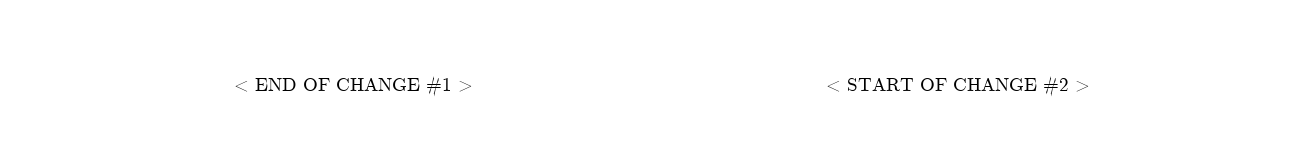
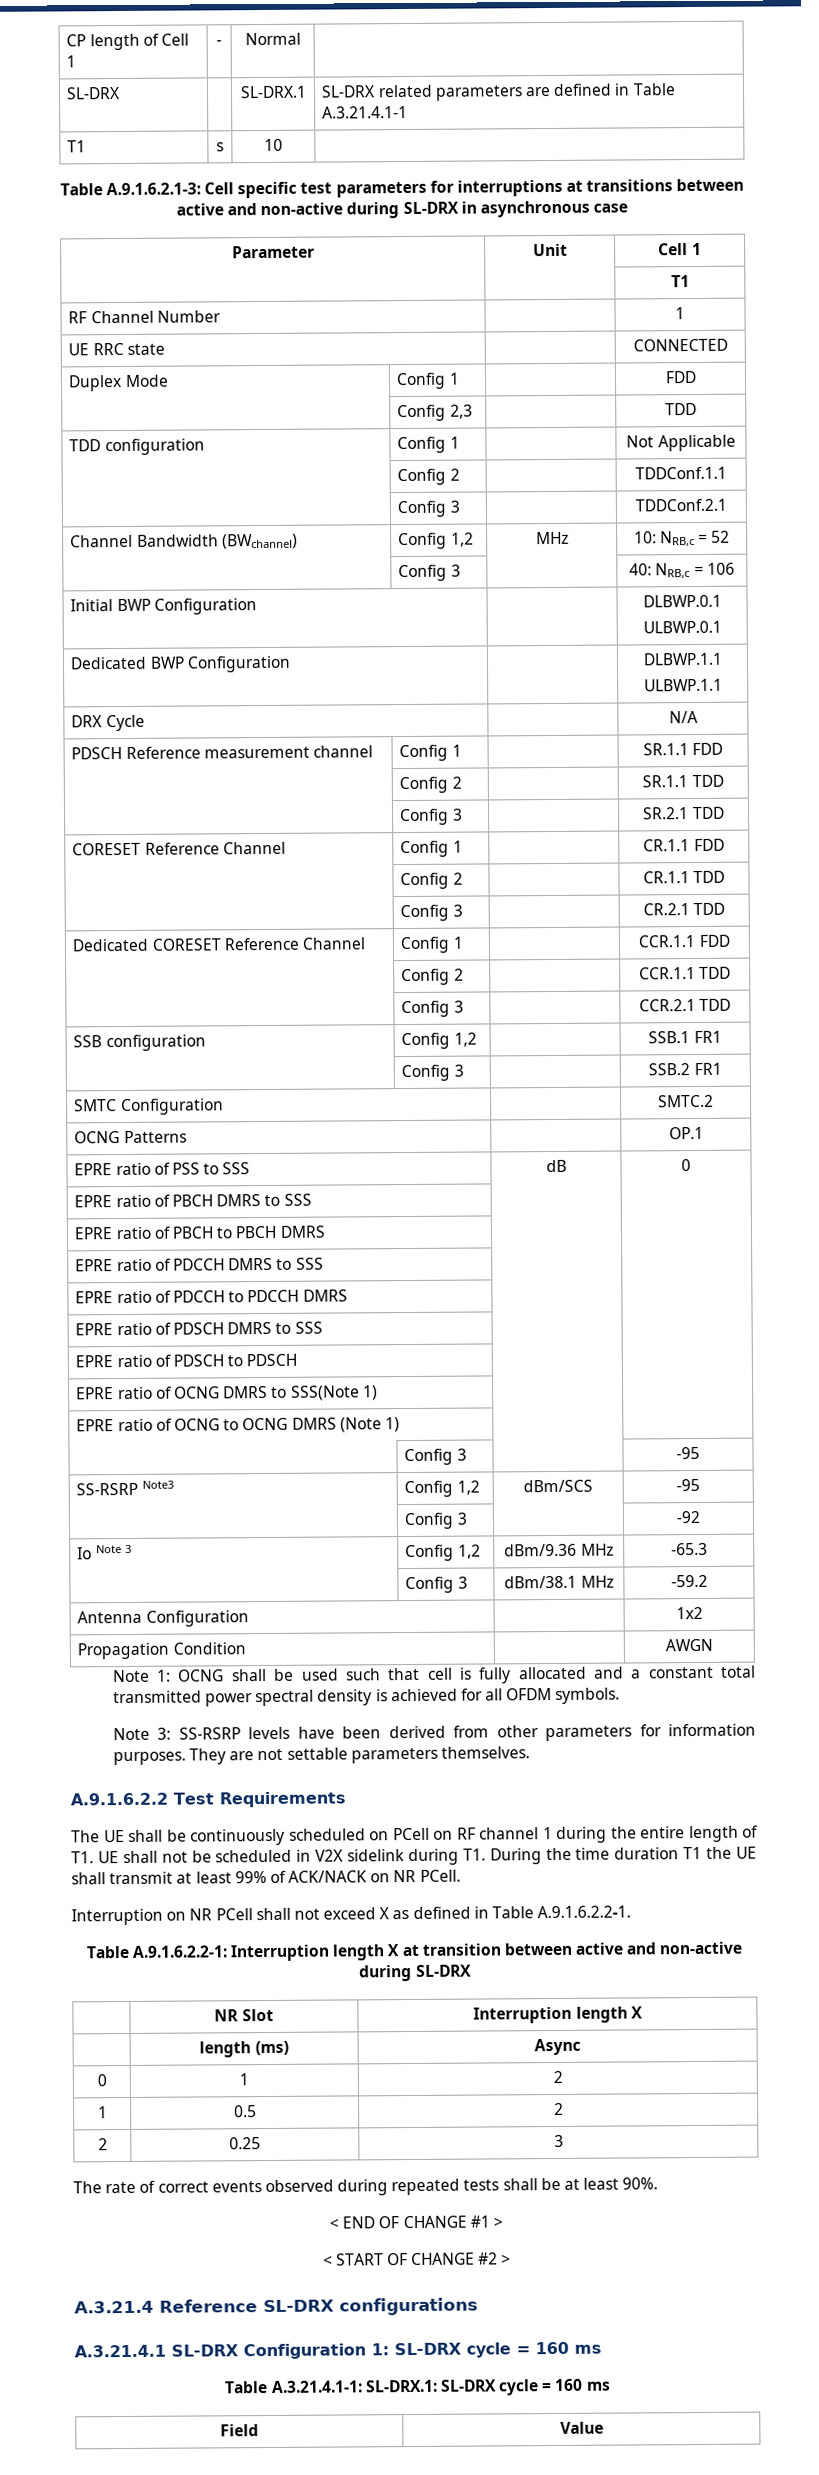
(234, 86) none -> [66,33,189,51] [66,55,77,68] [216,40,222,46] [244,32,301,46] [66,86,122,100] [239,85,307,99] [321,83,676,101] [322,105,409,119] [67,140,87,153] [216,142,224,152] [264,138,283,151] [59,178,745,199] [175,200,629,219] [231,245,315,259] [532,243,568,257] [658,242,702,256] [670,275,690,288] [68,310,221,324] [675,307,685,320] [68,342,165,356] [632,338,728,352] [68,374,169,392] [396,372,460,390] [664,370,697,384] [397,404,473,422] [665,402,697,416] [69,438,205,456] [397,436,460,454] [626,434,736,452] [397,468,460,486] [635,466,727,480] [397,500,460,518] [635,498,727,512] [70,533,298,550] [398,532,474,550] [535,531,569,545] [633,530,731,547] [398,564,461,582] [629,562,735,579] [70,598,257,615] [642,594,722,608] [642,620,722,634] [70,655,291,673] [642,652,723,666] [643,678,723,692] [71,714,145,732] [668,710,698,724] [71,745,373,760] [399,744,462,762] [642,742,724,756] [399,776,462,794] [642,774,724,788] [400,808,463,826] [643,806,725,820] [72,841,286,856] [400,840,463,858] [643,838,725,852] [400,872,463,890] [642,870,726,884] [400,904,463,922] [642,902,726,916] [72,937,365,952] [400,936,463,954] [638,934,730,948] [401,968,464,986] [638,966,732,980] [401,1000,464,1018] [638,998,732,1012] [73,1034,206,1052] [401,1032,477,1050] [648,1030,722,1044] [401,1064,464,1082] [648,1062,722,1076] [74,1098,224,1116] [658,1094,714,1108] [74,1130,187,1144] [668,1126,704,1140] [74,1162,251,1176] [545,1159,567,1173] [681,1159,691,1172] [74,1193,312,1208] [74,1225,325,1240] [75,1257,324,1272] [75,1289,348,1304] [75,1321,323,1336] [75,1353,298,1368] [76,1385,378,1401] [76,1417,400,1433] [404,1448,467,1466] [676,1446,700,1460] [76,1480,174,1496] [404,1480,480,1498] [523,1479,593,1493] [676,1478,700,1492] [404,1512,468,1530] [676,1510,701,1524] [77,1544,132,1560] [405,1544,481,1562] [504,1543,614,1557] [670,1542,708,1556] [405,1576,468,1594] [504,1575,614,1589] [670,1574,708,1588] [77,1610,249,1627] [675,1606,703,1620] [77,1642,246,1660] [665,1638,713,1652] [112,1665,756,1684] [112,1687,621,1707] [112,1723,757,1742] [112,1746,530,1766] [70,1791,346,1808] [71,1825,758,1846] [71,1846,757,1866] [71,1869,461,1885] [71,1905,632,1926] [85,1941,744,1962] [359,1964,472,1982] [214,2008,274,2022] [473,2006,643,2024] [199,2040,289,2058] [534,2038,581,2056] [96,2074,107,2087] [239,2073,249,2086] [552,2070,563,2084] [97,2106,108,2119] [233,2105,257,2118] [553,2102,564,2116] [97,2138,108,2151] [229,2137,261,2150] [553,2134,564,2148] [73,2177,659,2196] CP length of Cell 1 | - | Normal | // SL-DRX | | SL-DRX.1 | SL-DRX related parameters are defined in Table A.3.21.4.1-1 // T1 | s | 10 | // Table A.9.1.6.2.1-3: Cell specific test parameters for interruptions at transitions between active and non-active during SL-DRX in asynchronous case // Parameter | Unit | Cell 1 // | | T1 // RF Channel Number | | 1 // UE RRC state | | CONNECTED // Duplex Mode | Config 1 | | FDD // | Config 2,3 | | TDD // TDD configuration | Config 1 | | Not Applicable // | Config 2 | | TDDConf.1.1 // | Config 3 | | TDDConf.2.1 // Channel Bandwidth (BWchannel) | Config 1,2 | MHz | 10: NRB,c = 52 // | Config 3 | | 40: NRB,c = 106 // Initial BWP Configuration | | DLBWP.0.1 // ULBWP.0.1 // Dedicated BWP Configuration | | DLBWP.1.1 // ULBWP.1.1 // DRX Cycle | | N/A // PDSCH Reference measurement channel | Config 1 | | SR.1.1 FDD // | Config 2 | | SR.1.1 TDD // | Config 3 | | SR.2.1 TDD // CORESET Reference Channel | Config 1 | | CR.1.1 FDD // | Config 2 | | CR.1.1 TDD // | Config 3 | | CR.2.1 TDD // Dedicated CORESET Reference Channel | Config 1 | | CCR.1.1 FDD // | Config 2 | | CCR.1.1 TDD // | Config 3 | | CCR.2.1 TDD // SSB configuration | Config 1,2 | | SSB.1 FR1 // | Config 3 | | SSB.2 FR1 // SMTC Configuration | | SMTC.2 // OCNG Patterns | | OP.1 // EPRE ratio of PSS to SSS | dB | 0 // EPRE ratio of PBCH DMRS to SSS | | // EPRE ratio of PBCH to PBCH DMRS | | // EPRE ratio of PDCCH DMRS to SSS | | // EPRE ratio of PDCCH to PDCCH DMRS | | // EPRE ratio of PDSCH DMRS to SSS | | // EPRE ratio of PDSCH to PDSCH | | // EPRE ratio of OCNG DMRS to SSS(Note 1) | | // EPRE ratio of OCNG to OCNG DMRS (Note 1) | | // | Config 3 | | -95 // SS-RSRP Note3 | Config 1,2 | dBm/SCS | -95 // | Config 3 | | -92 // Io Note 3 | Config 1,2 | dBm/9.36 MHz | -65.3 // | Config 3 | dBm/38.1 MHz | -59.2 // Antenna Configuration | | 1x2 // Propagation Condition | | AWGN // Note 1: OCNG shall be used such that cell is fully allocated and a constant total transmitted power spectral density is achieved for all OFDM symbols. // Note 3: SS-RSRP levels have been derived from other parameters for information purposes. They are not settable parameters themselves. // A.9.1.6.2.2 Test Requirements // The UE shall be continuously scheduled on PCell on RF channel 1 during the entire length of T1. UE shall not be scheduled in V2X sidelink during T1. During the time duration T1 the UE shall transmit at least 99% of ACK/NACK on NR PCell. // Interruption on NR PCell shall not exceed X as defined in Table A.9.1.6.2.2-1. // Table A.9.1.6.2.2-1: Interruption length X at transition between active and non-active during SL-DRX // | NR Slot | Interruption length X // | length (ms) | Async // 0 | 1 | 2 // 1 | 0.5 | 2 // 2 | 0.25 | 3 // The rate of correct events observed during repeated tests shall be at least 90%. //
(1090, 86) none -> [74,2297,478,2316] [74,2341,602,2360] [224,2378,611,2396] [220,2424,259,2437] [559,2421,604,2434] // A.3.21.4 Reference SL-DRX configurations // A.3.21.4.1 SL-DRX Configuration 1: SL-DRX cycle = 160 ms // Table A.3.21.4.1-1: SL-DRX.1: SL-DRX cycle = 160 ms // Field | Value

